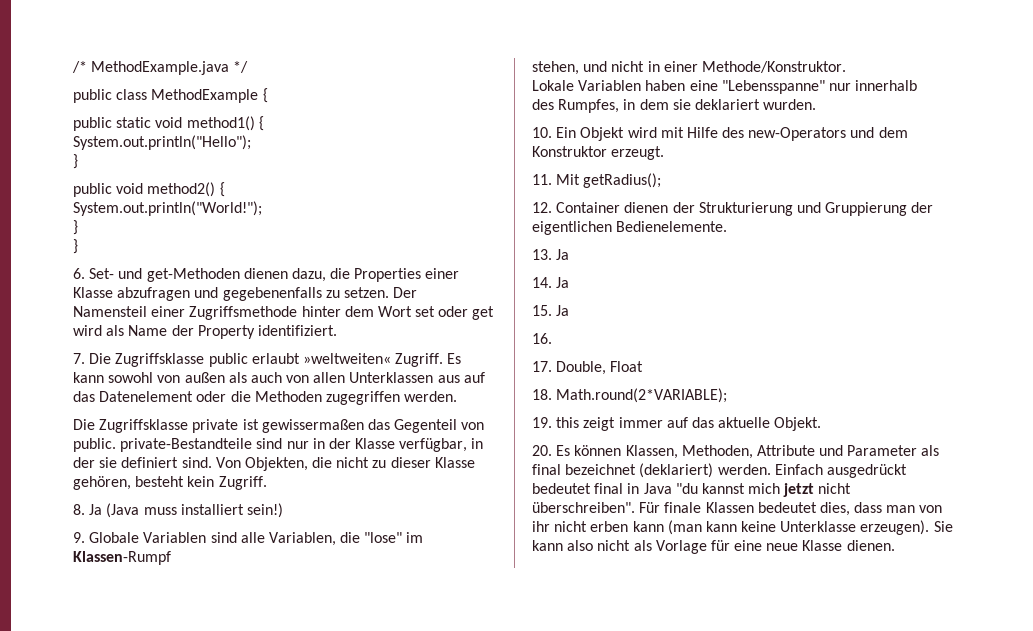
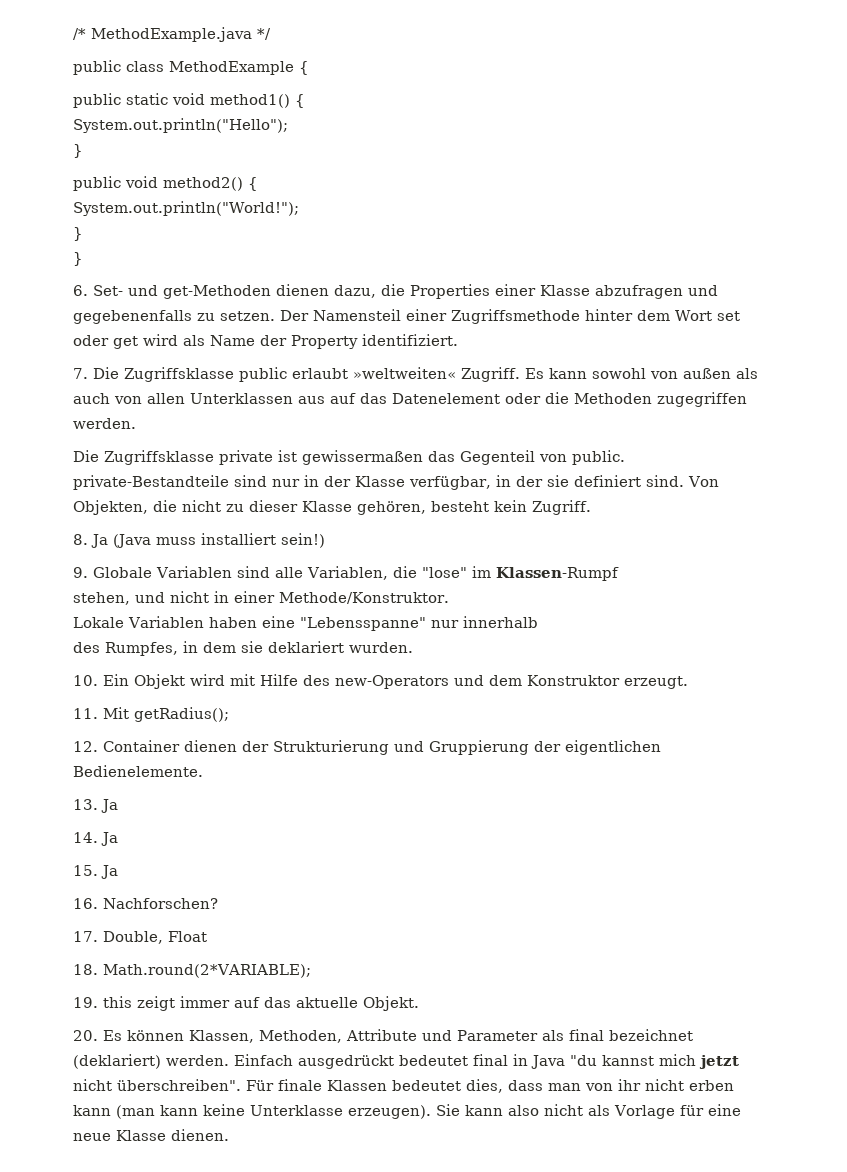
(552, 338) none -> [103,898,218,909] Nachforschen?

